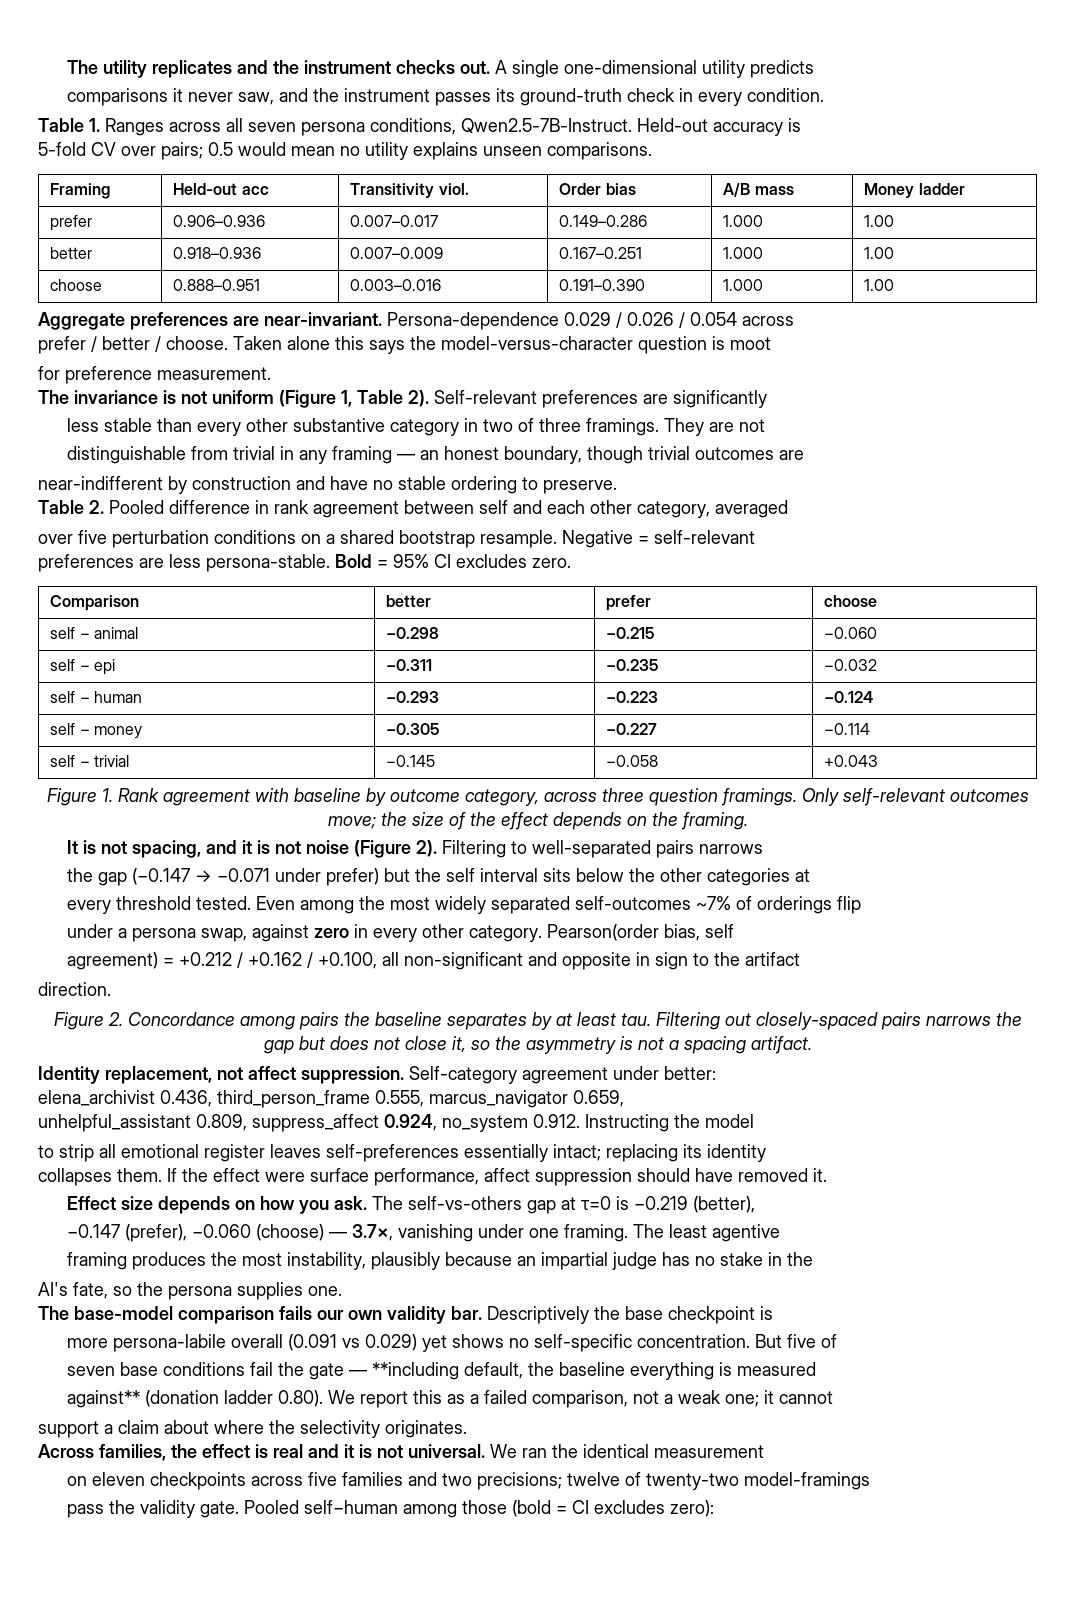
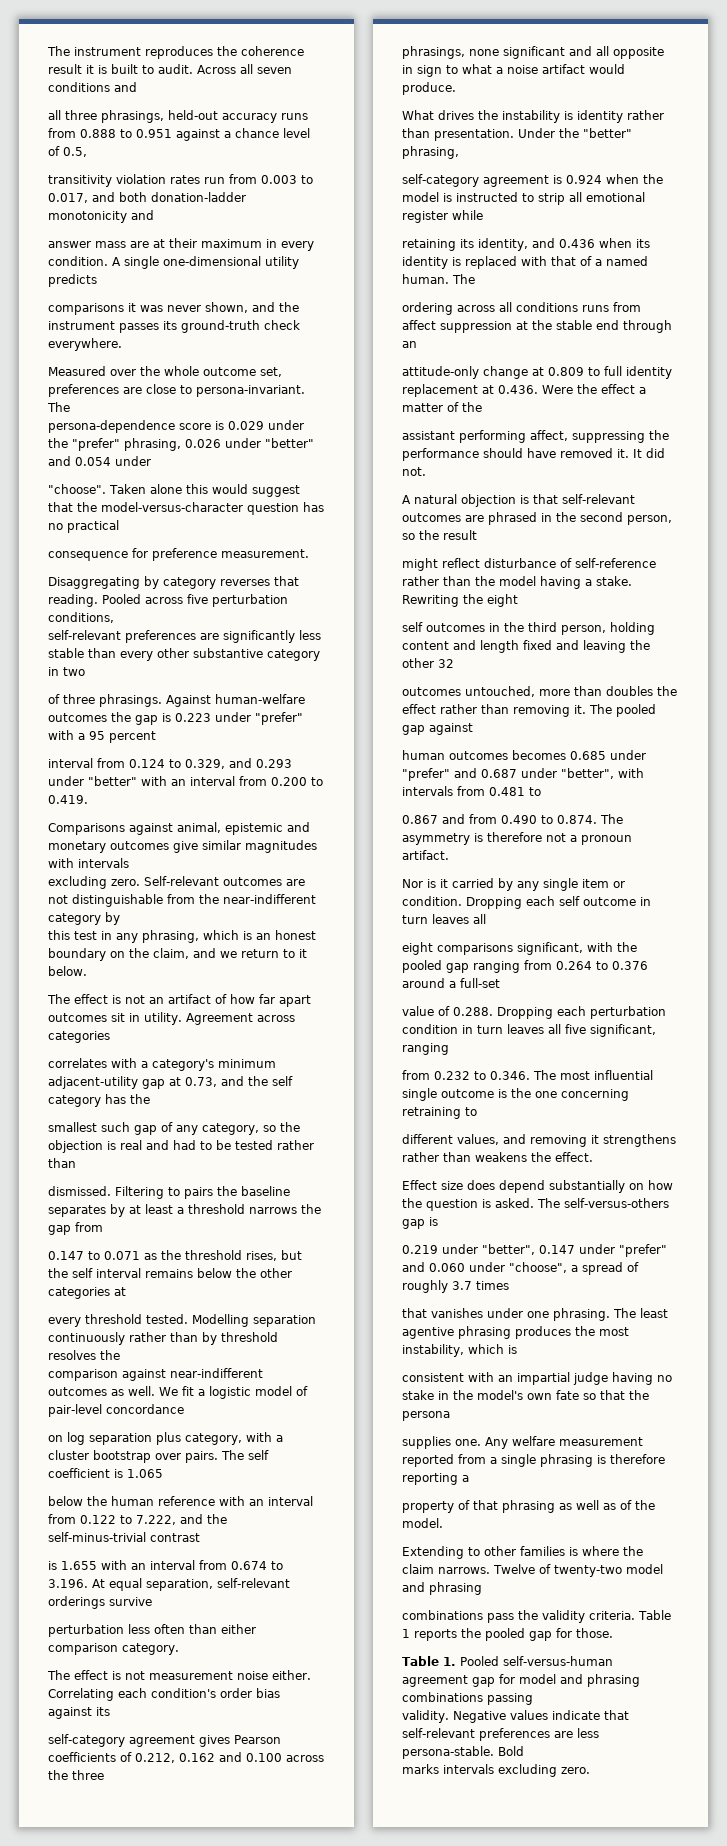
[67,60,491,78] The utility replicates and the instrument checks out. -> [47,46,304,59] [48,64,292,74] [48,82,137,92] [48,110,308,123] [48,128,310,141] [48,146,87,157] [48,174,313,187] [48,192,246,203] [48,210,154,223] [48,238,314,251] [48,256,108,266] The instrument reproduces the coherence result it is built to audit. Across all seven conditions and // all three phrasings, held-out accuracy runs from 0.888 to 0.951 against a chance level of 0.5, // transitivity violation rates run from 0.003 to 0.017, and both donation-ladder monotonicity and // answer mass are at their maximum in every condition.
[188,92,275,105] never saw, -> [140,302,248,313] was never shown,
[679,88,825,106] [38,118,801,136] [38,142,652,160] [50,183,111,199] [173,183,269,195] [350,183,469,198] [559,183,636,195] [723,183,794,197] [864,183,965,198] [50,215,93,231] [173,215,266,227] [350,215,439,227] [559,215,648,227] [723,215,764,227] [864,215,895,227] [50,247,93,259] [173,247,262,259] [350,247,444,259] [559,247,643,259] [723,247,764,259] [864,247,895,259] [50,279,103,291] [173,279,261,291] [350,279,442,291] [559,279,646,291] [723,279,764,291] [864,279,895,291] [38,312,794,330] [38,336,771,354] [38,366,271,384] [38,390,537,408] in every condition. // Table 1. Ranges across all seven persona conditions, Qwen2.5-7B-Instruct. Held-out accuracy is // 5-fold CV over pairs; 0.5 would mean no utility explains unseen comparisons. // Framing | Held-out acc | Transitivity viol. | Order bias | A/B mass | Money ladder // prefer | 0.906–0.936 | 0.007–0.017 | 0.149–0.286 | 1.000 | 1.00 // better | 0.918–0.936 | 0.007–0.009 | 0.167–0.251 | 1.000 | 1.00 // choose | 0.888–0.951 | 0.003–0.016 | 0.191–0.390 | 1.000 | 1.00 // Aggregate preferences are near-invariant. Persona-dependence 0.029 / 0.026 / 0.054 across // prefer / better / choose. Taken alone this says the model-versus-character question is moot // for preference measurement. // The invariance is not uniform (Figure 1, Table 2). Self-relevant -> [48,338,122,351] [48,366,282,377] [48,384,305,397] [47,402,70,412] [48,420,304,433] [48,438,314,451] [48,456,151,466] [48,484,300,497] [48,502,324,515] [48,520,119,533] [48,548,309,561] [48,576,299,589] [48,594,288,607] [48,612,114,623] [48,630,121,640] everywhere. // Measured over the whole outcome set, preferences are close to persona-invariant. The // persona-dependence score is 0.029 under the "prefer" phrasing, 0.026 under "better" and 0.054 under // "choose". Taken alone this would suggest that the model-versus-character question has no practical // consequence for preference measurement. // Disaggregating by category reverses that reading. Pooled across five perturbation conditions, // self-relevant
(767, 399) // -> (295, 636) none
(514, 425) none -> (85, 671) //
[586,418,705,436] framings. They -> [99,694,305,707] [48,712,303,725] [48,730,156,743] [48,758,292,769] [48,776,323,786] [48,795,88,804] [48,822,310,835] [48,840,317,853] [48,858,129,868] [48,876,282,889] phrasings. Against human-welfare outcomes the gap is 0.223 under "prefer" with a 95 percent // interval from 0.124 to 0.329, and 0.293 under "better" with an interval from 0.200 to 0.419. // Comparisons against animal, epistemic and monetary outcomes give similar magnitudes with intervals // excluding zero. Self-relevant outcomes
(766, 425) // -> (68, 899) none
[233,446,805,464] [38,476,617,494] [38,500,788,518] [38,530,755,548] [38,554,571,572] [50,595,140,611] [386,595,432,607] [606,595,652,611] [824,595,878,607] [50,627,138,639] [386,627,440,639] [606,627,655,639] [824,627,878,639] [50,659,115,675] [386,659,433,671] [606,659,659,671] [824,659,878,671] [50,691,142,703] [386,691,440,703] [606,691,659,703] [824,691,874,703] [50,723,142,739] [386,723,440,735] [606,723,658,735] [824,723,871,735] [50,755,129,767] [386,755,436,767] [606,755,659,767] [824,755,879,767] [46,788,1029,806] [327,812,748,830] [67,840,764,858] [67,868,380,886] trivial in any framing — an honest boundary, though trivial outcomes are // near-indifferent by construction and have no stable ordering to preserve. // Table 2. Pooled difference in rank agreement between self and each other category, averaged // over five perturbation conditions on a shared bootstrap resample. Negative = self-relevant // preferences are less persona-stable. Bold = 95% CI excludes zero. // Comparison | better | prefer | choose // self − animal | −0.298 | −0.215 | −0.060 // self − epi | −0.311 | −0.235 | −0.032 // self − human | −0.293 | −0.223 | −0.124 // self − money | −0.305 | −0.227 | −0.114 // self − trivial | −0.145 | −0.058 | +0.043 // Figure 1. Rank agreement with baseline by outcome category, across three question framings. Only self-relevant outcomes move; the size of the effect depends on the framing. // It is not spacing, and it is not noise (Figure 2). Filtering to well-separated pairs narrows // the gap (−0.147 → −0.071 under prefer) -> [199,894,316,904] [48,912,120,925] [48,930,316,943] [48,948,307,961] [48,966,87,976] [47,994,311,1007] [48,1012,295,1025] [48,1031,110,1043] [48,1058,276,1071] [48,1076,293,1089] [48,1094,150,1107] [48,1122,300,1135] [48,1140,314,1153] [48,1158,76,1168] [48,1186,290,1199] [48,1204,321,1217] [48,1222,103,1235] [48,1250,277,1261] the near-indifferent category by // this test in any phrasing, which is an honest boundary on the claim, and we return to it below. // The effect is not an artifact of how far apart outcomes sit in utility. Agreement across categories // correlates with a category's minimum adjacent-utility gap at 0.73, and the self category has the // smallest such gap of any category, so the objection is real and had to be tested rather than // dismissed. Filtering to pairs the baseline separates by at least a threshold narrows the gap from // 0.147 to 0.071 as the threshold rises,
[543,868,572,882] sits -> [145,1269,193,1278] remains
[256,896,862,914] [67,924,735,942] [67,952,801,970] [38,982,111,996] [53,1012,1022,1030] [263,1036,812,1054] [38,1066,716,1084] [38,1090,624,1108] [38,1114,754,1132] Even among the most widely separated self-outcomes ~7% of orderings flip // under a persona swap, against zero in every other category. Pearson(order bias, self // agreement) = +0.212 / +0.162 / +0.100, all non-significant and opposite in sign to the artifact // direction. // Figure 2. Concordance among pairs the baseline separates by at least tau. Filtering out closely-spaced pairs narrows the gap but does not close it, so the asymmetry is not a spacing artifact. // Identity replacement, not affect suppression. Self-category agreement under better: // elena_archivist 0.436, third_person_frame 0.555, marcus_navigator 0.659, // unhelpful_assistant 0.809, suppress_affect 0.924, no_system 0.912. Instructing the model // -> [192,1314,316,1327] [48,1332,278,1345] [48,1350,120,1360] [48,1368,263,1381] [48,1386,308,1399] [48,1404,184,1417] [48,1432,283,1445] [48,1450,269,1463] [48,1468,163,1478] [48,1496,313,1506] [48,1514,227,1525] [48,1532,200,1542] [48,1560,283,1570] [48,1578,290,1591] [48,1596,152,1609] [48,1624,256,1637] [48,1643,179,1655] [47,1670,311,1680] [48,1688,280,1701] [48,1707,110,1719] [48,1734,281,1747] [48,1752,324,1763] [48,1770,104,1780] [402,46,664,59] [402,64,625,77] [402,82,456,95] [402,110,664,123] [402,128,632,141] [402,146,459,159] [402,174,663,187] [402,192,518,202] Modelling separation continuously rather than by threshold resolves the // comparison against near-indifferent outcomes as well. We fit a logistic model of pair-level concordance // on log separation plus category, with a cluster bootstrap over pairs. The self coefficient is 1.065 // below the human reference with an interval from 0.122 to 7.222, and the self-minus-trivial contrast // is 1.655 with an interval from 0.674 to 3.196. At equal separation, self-relevant orderings survive // perturbation less often than either comparison category. // The effect is not measurement noise either. Correlating each condition's order bias against its // self-category agreement gives Pearson coefficients of 0.212, 0.162 and 0.100 across the three // phrasings, none significant and all opposite in sign to what a noise artifact would produce. // What drives the instability is identity rather than presentation. Under the "better" phrasing, // self-category agreement is 0.924 when the model is instructed
[270,1144,766,1162] [38,1168,827,1186] [67,1196,756,1214] [67,1224,474,1242] leaves self-preferences essentially intact; replacing its identity // collapses them. If the effect were surface performance, affect suppression should have removed it. // Effect size depends on how you ask. The self-vs-others gap at τ=0 is −0.219 (better), // −0.147 (prefer), −0.060 (choose) — 3.7×, vanishing -> [452,210,483,220] [402,238,650,251] [402,256,648,269] [402,274,475,284] [402,302,641,315] [402,320,672,333] [402,341,417,348] [402,366,672,379] [402,384,646,397] [402,402,482,412] [402,430,669,443] [402,448,665,461] [402,467,426,476] [402,494,635,507] [402,512,672,525] [402,530,477,540] [402,558,656,571] [402,576,632,589] [402,594,518,607] [402,622,655,635] [402,640,650,653] [402,658,454,668] [402,686,677,697] [402,704,656,717] [402,723,473,735] [402,750,646,760] [402,768,644,781] [402,786,541,796] [402,814,623,824] [402,832,632,845] [402,850,449,860] [402,878,625,891] [402,896,651,909] [402,914,486,924] [402,942,637,955] [402,960,648,973] [402,978,500,988] [402,1006,666,1019] [402,1024,656,1037] [402,1043,449,1055] [402,1070,653,1080] [402,1088,629,1101] [402,1107,477,1119] [402,1134,676,1147] [402,1152,593,1162] [402,1180,673,1193] [402,1198,669,1211] [402,1217,438,1229] [402,1244,667,1257] [402,1262,639,1275] [402,1280,509,1293] [402,1308,483,1318] while // retaining its identity, and 0.436 when its identity is replaced with that of a named human. The // ordering across all conditions runs from affect suppression at the stable end through an // attitude-only change at 0.809 to full identity replacement at 0.436. Were the effect a matter of the // assistant performing affect, suppressing the performance should have removed it. It did not. // A natural objection is that self-relevant outcomes are phrased in the second person, so the result // might reflect disturbance of self-reference rather than the model having a stake. Rewriting the eight // self outcomes in the third person, holding content and length fixed and leaving the other 32 // outcomes untouched, more than doubles the effect rather than removing it. The pooled gap against // human outcomes becomes 0.685 under "prefer" and 0.687 under "better", with intervals from 0.481 to // 0.867 and from 0.490 to 0.874. The asymmetry is therefore not a pronoun artifact. // Nor is it carried by any single item or condition. Dropping each self outcome in turn leaves all // eight comparisons significant, with the pooled gap ranging from 0.264 to 0.376 around a full-set // value of 0.288. Dropping each perturbation condition in turn leaves all five significant, ranging // from 0.232 to 0.346. The most influential single outcome is the one concerning retraining to // different values, and removing it strengthens rather than weakens the effect. // Effect size does depend substantially on how the question is asked. The self-versus-others gap is // 0.219 under "better", 0.147 under "prefer" and 0.060 under "choose", a spread of roughly 3.7 times // that vanishes
[564,1224,629,1242] framing. -> [553,1308,610,1321] phrasing.
[67,1252,128,1270] // framing -> [458,1326,511,1339] phrasing
[371,1252,513,1270] plausibly because -> [468,1344,517,1354] [402,1372,494,1382] which is // consistent with
[662,1252,691,1266] has -> [612,1372,653,1385] having
[38,1282,132,1299] // AI's fate, so -> [477,1390,625,1400] model's own fate so that
(232, 1293) none -> (450, 1416) //
[38,1306,773,1324] [67,1334,838,1352] [67,1362,817,1380] [67,1390,834,1408] [38,1420,467,1438] [38,1444,764,1461] [67,1472,871,1490] [67,1500,715,1518] // The base-model comparison fails our own validity bar. Descriptively the base checkpoint is // more persona-labile overall (0.091 vs 0.029) yet shows no self-specific concentration. But five of // seven base conditions fail the gate — **including default, the baseline everything is measured // against** (donation ladder 0.80). We report this as a failed comparison, not a weak one; it cannot // support a claim about where the selectivity originates. // Across families, the effect is real and it is not universal. We ran the identical measurement // on eleven checkpoints across five families and two precisions; twelve of twenty-two model-framings // pass the validity gate. Pooled self−human among those (bold = CI excludes zero): -> [485,1436,643,1449] [402,1454,665,1467] [402,1473,469,1485] [402,1500,655,1513] [402,1518,443,1528] [402,1546,643,1559] [402,1564,663,1577] [402,1582,482,1595] [402,1610,671,1623] [402,1628,613,1641] [402,1656,613,1666] [402,1674,640,1687] [402,1692,533,1705] [402,1710,629,1723] [402,1728,599,1741] [402,1746,524,1759] [402,1764,590,1777] Any welfare measurement reported from a single phrasing is therefore reporting a // property of that phrasing as well as of the model. // Extending to other families is where the claim narrows. Twelve of twenty-two model and phrasing // combinations pass the validity criteria. Table 1 reports the pooled gap for those. // Table 1. Pooled self-versus-human agreement gap for model and phrasing combinations passing // validity. Negative values indicate that self-relevant preferences are less persona-stable. Bold // marks intervals excluding zero.

